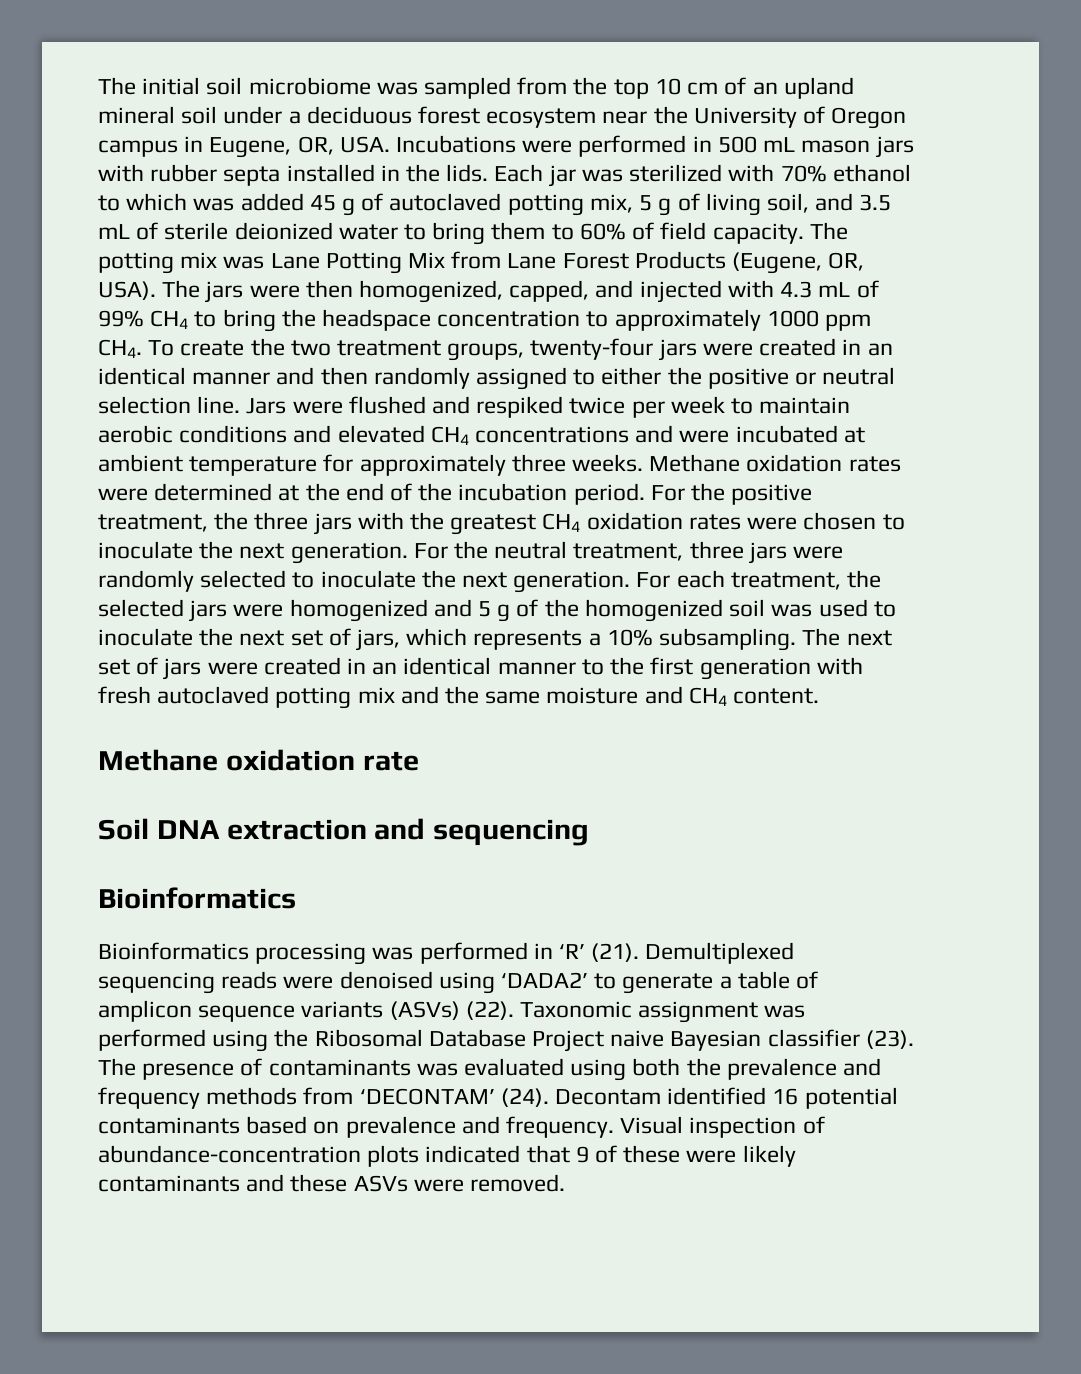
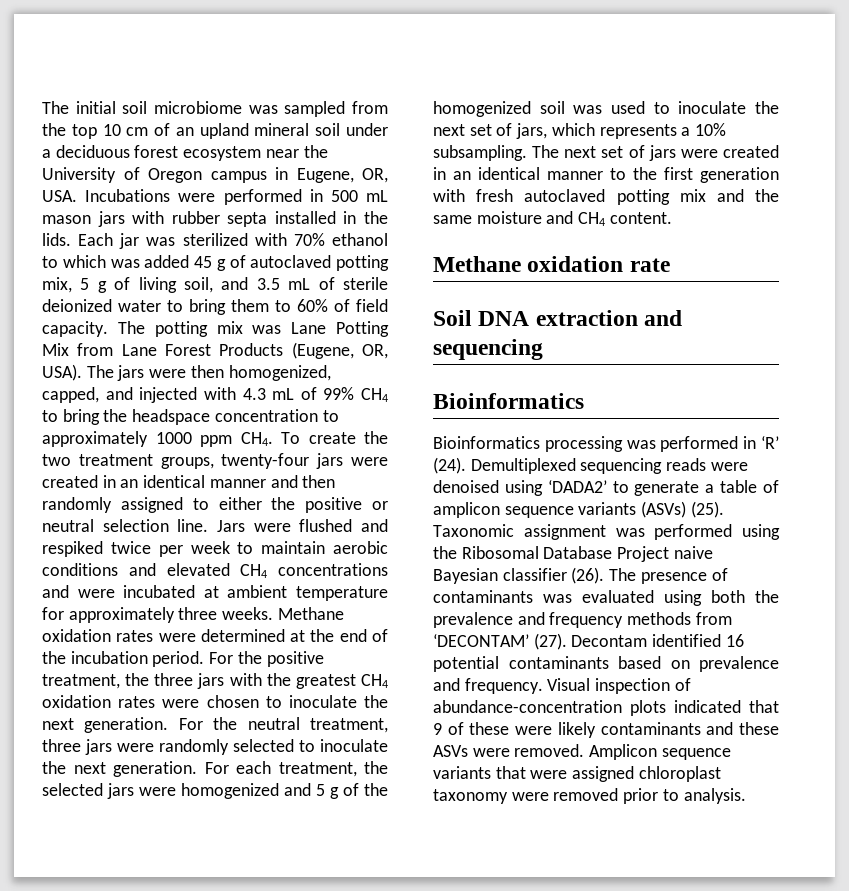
[591,943,640,962] (21). -> [433,457,466,474] (24).
[465,1001,514,1020] (22). -> [690,501,724,518] (25).
[865,1030,914,1049] (23). -> [571,567,605,584] (26).
[500,1088,549,1107] (24). -> [533,633,567,650] (27).
(566, 1183) none -> [589,744,731,760] [433,766,721,782] [433,788,746,804] Amplicon sequence variants that were assigned chloroplast taxonomy were removed prior to analysis.

